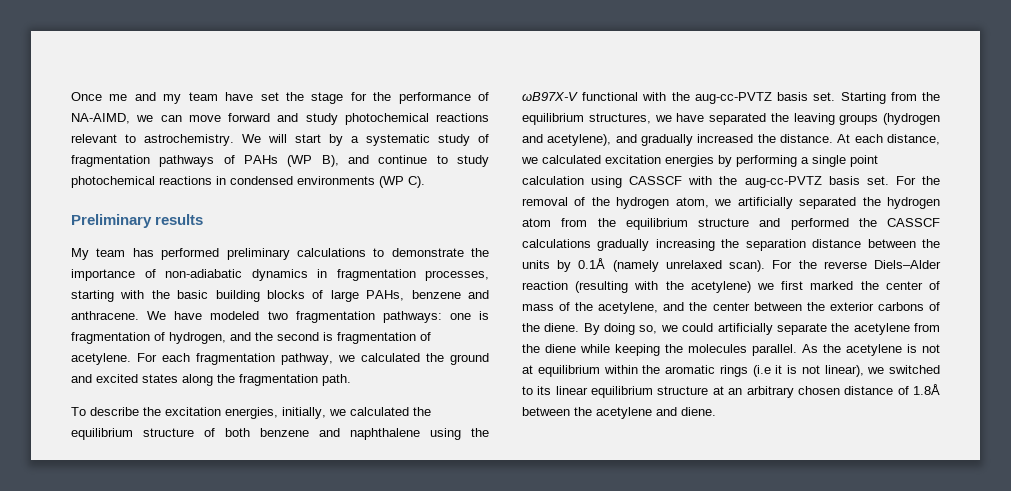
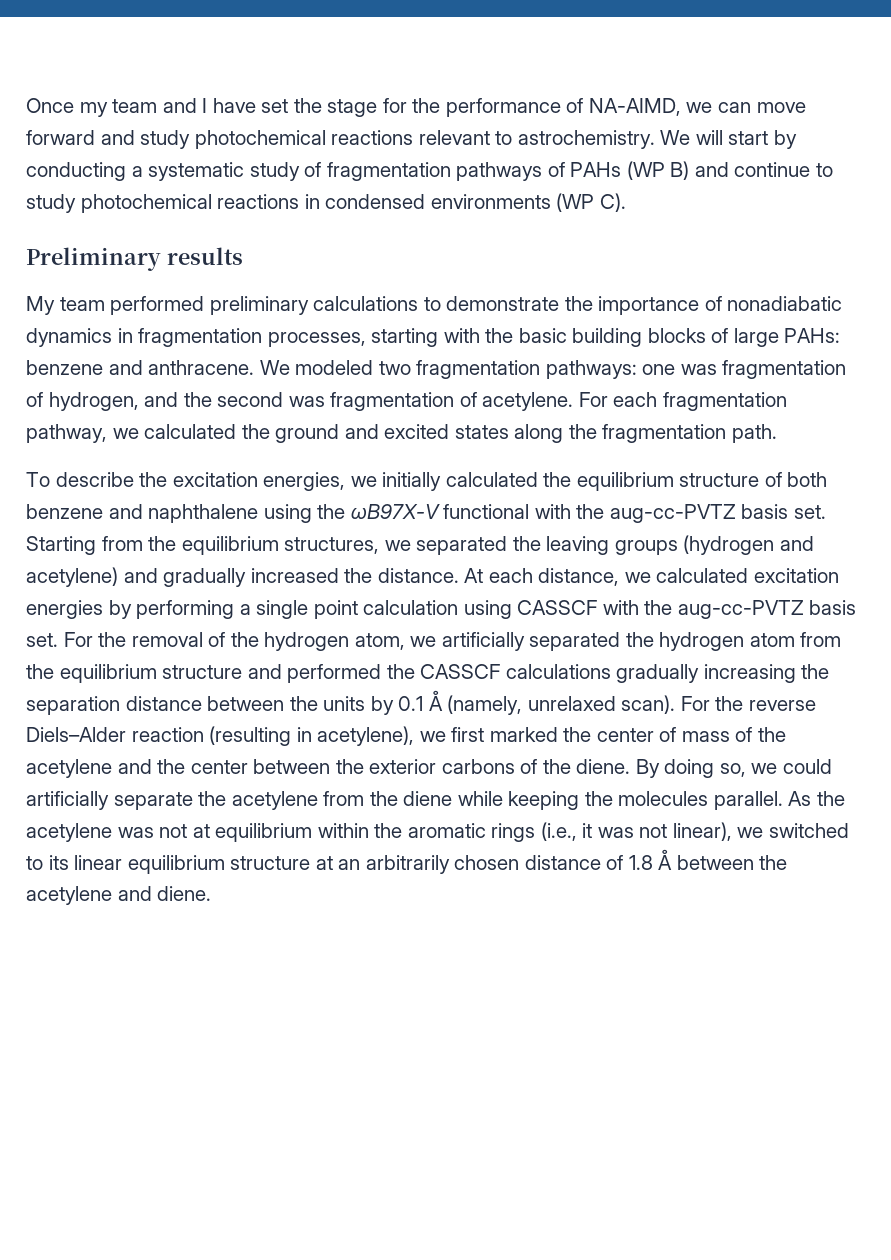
[109,92,218,104] me and my team -> [79,98,208,117] my team and I
(343, 140) none -> [26,162,126,181] conducting
[321,155,339,167] B), -> [670,161,690,180] B)
[132,248,154,257] has -> (105, 304) none
[165,269,242,278] non-adiabatic -> [727,296,843,311] nonadiabatic
[366,290,405,301] PAHs, -> [784,328,841,343] PAHs:
[174,311,203,320] have -> (290, 367) none
[479,311,489,320] is -> [680,364,717,375] was
[323,332,333,341] is -> [288,396,325,407] was
[282,407,346,419] initially, we -> [350,472,442,491] we initially
[676,113,705,122] have -> (411, 545) none
[547,134,612,146] acetylene), -> [26,567,118,587] acetylene)
[578,258,659,272] 0.1Å (namely -> [398,690,523,715] 0.1 Å (namely,
[634,281,751,293] with the acetylene) -> [296,726,415,746] in acetylene),
[598,302,659,314] acetylene, -> [26,759,112,778] acetylene
[907,344,917,353] is -> [117,827,154,838] was
[752,365,797,377] (i.e it is -> [540,822,634,841] (i.e., it was
[746,386,794,398] arbitrary -> [365,855,450,874] arbitrarily
[913,384,940,395] 1.8Å -> [628,849,673,870] 1.8 Å

